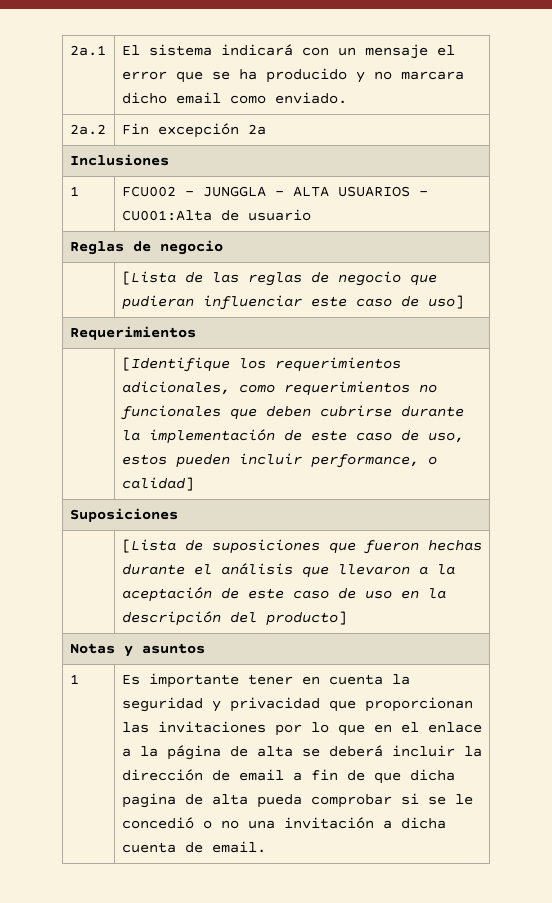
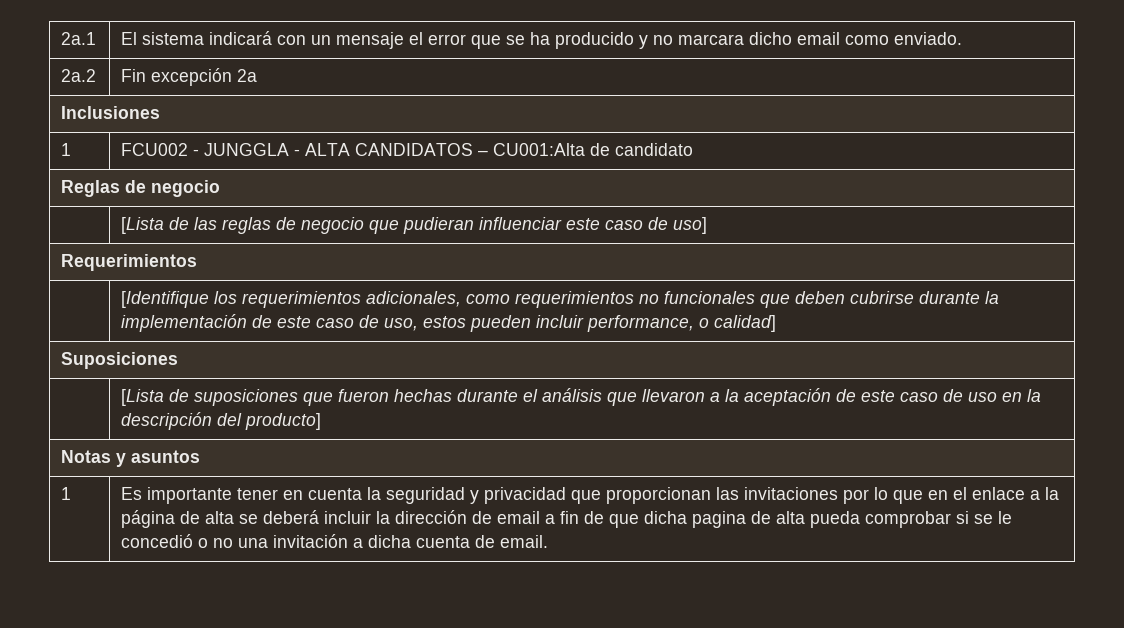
[337,186,410,197] USUARIOS -> [355,143,474,156] CANDIDATOS
[247,209,311,221] usuario -> [615,143,694,156] candidato

